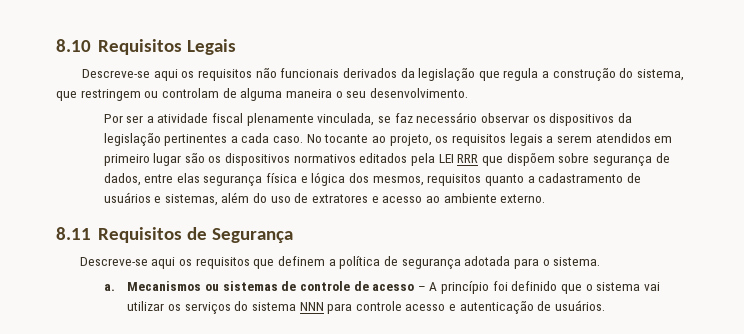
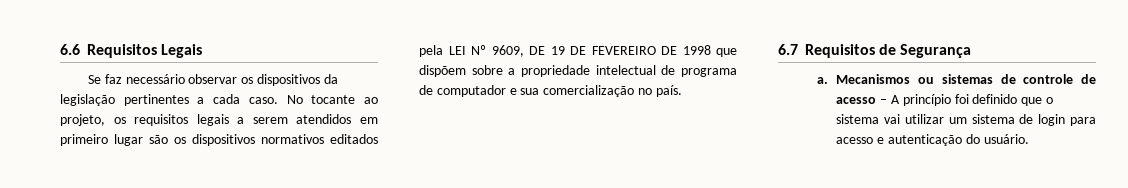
[56,39,91,52] 8.10 -> [60,44,80,55] 6.6
[81,67,685,81] [56,88,468,101] [103,113,392,126] Descreve-se aqui os requisitos não funcionais derivados da legislação que regula a construção do sistema, que restringem ou controlam de alguma maneira o seu desenvolvimento. // Por ser a atividade fiscal plenamente vinculada, se -> [87,75,101,84] Se
[457,152,670,166] [103,172,641,186] [103,192,546,206] [56,227,293,243] [79,256,601,269] RRR que dispõem sobre segurança de dados, entre elas segurança física e lógica dos mesmos, requisitos quanto a cadastramento de usuários e sistemas, além do uso de extratores e acesso ao ambiente externo. // 8.11 Requisitos de Segurança // Descreve-se aqui os requisitos que definem a política de segurança adotada para o sistema. -> [471,45,737,57] [419,65,737,77] [419,85,682,97] [778,44,972,58] Nº 9609, DE 19 DE FEVEREIRO DE 1998 que dispõem sobre a propriedade intelectual de programa de computador e sua comercialização no país. // 6.7 Requisitos de Segurança
[167,301,402,314] os serviços do sistema NNN para controle -> [948,114,1096,126] um sistema de login para
[537,300,606,311] de usuários. -> [965,134,1029,144] do usuário.

